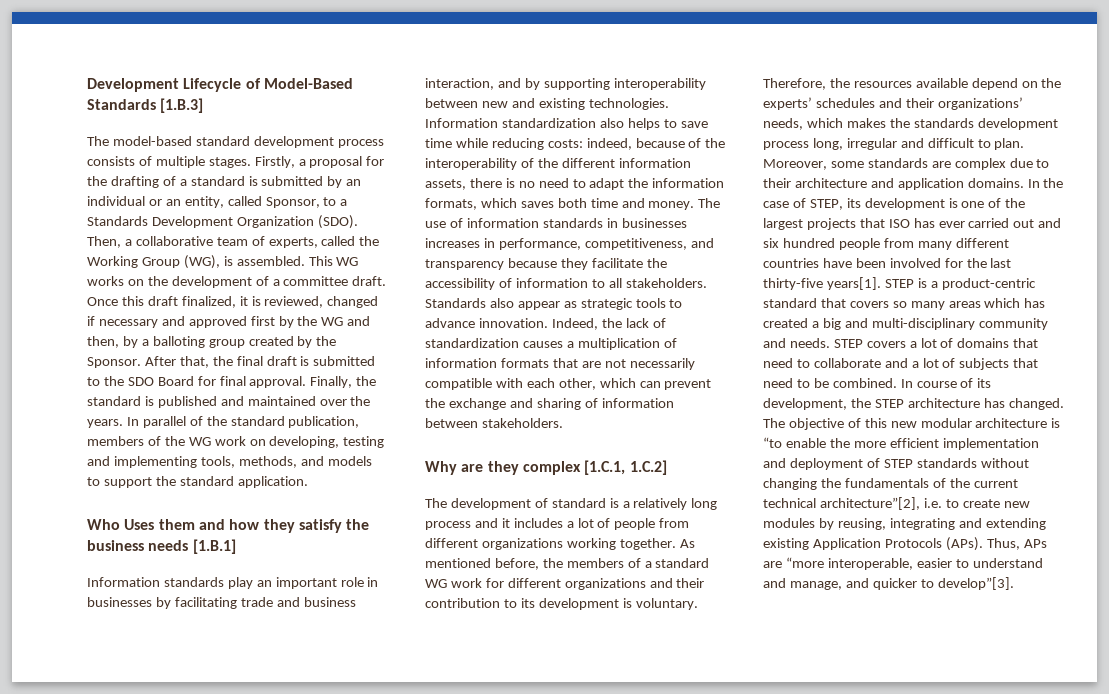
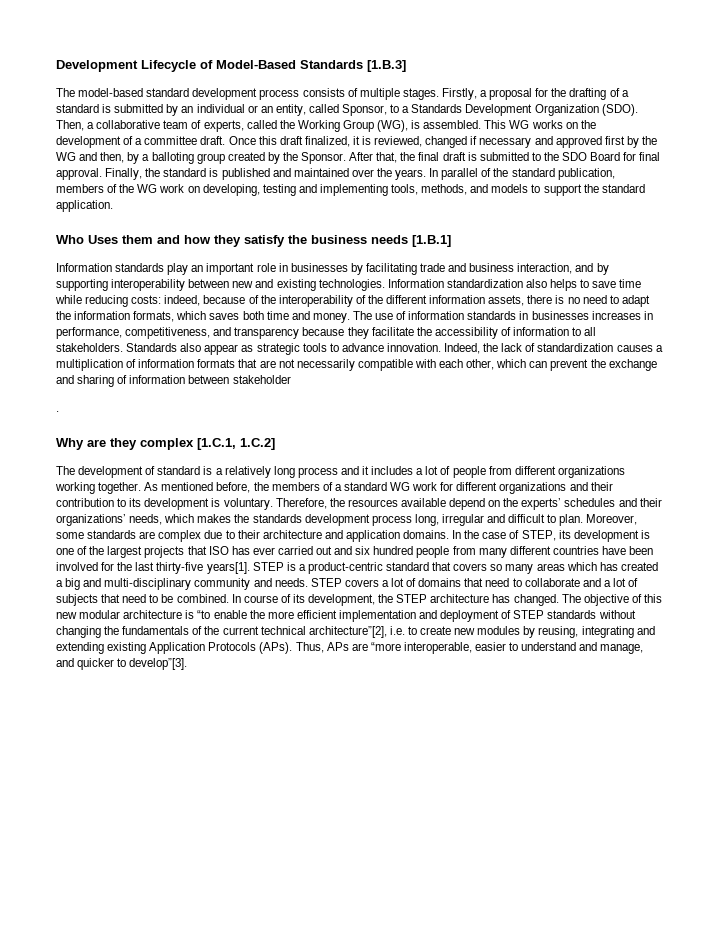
[481,418,563,428] stakeholders. -> [232,375,291,384] [56,411,59,412] stakeholder // .

